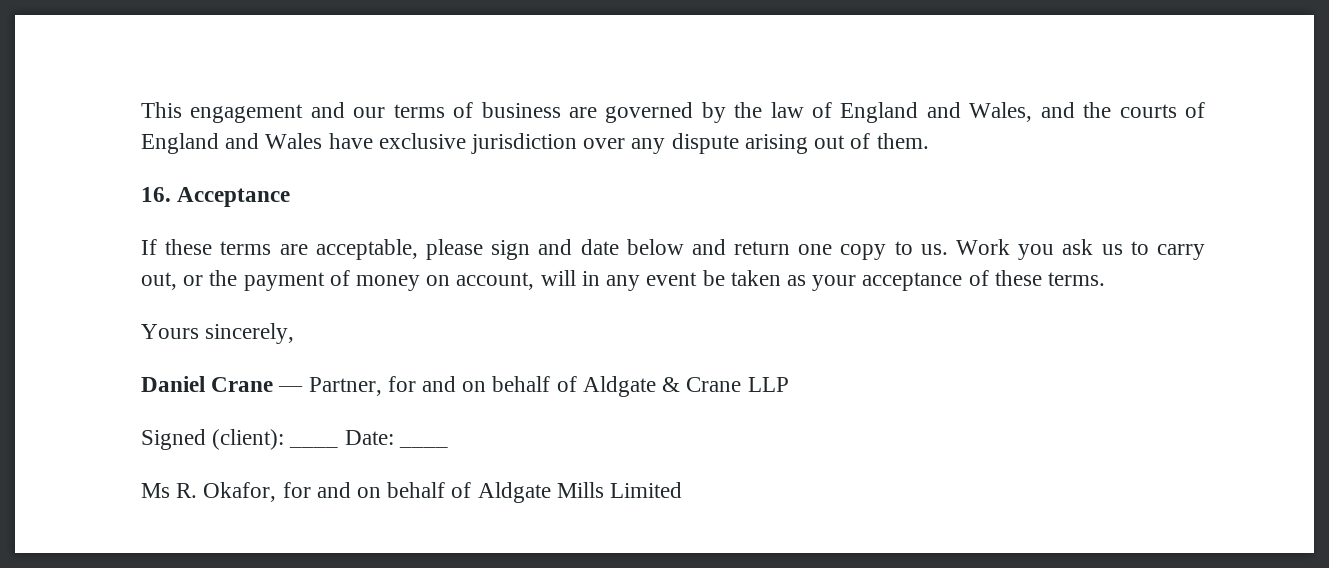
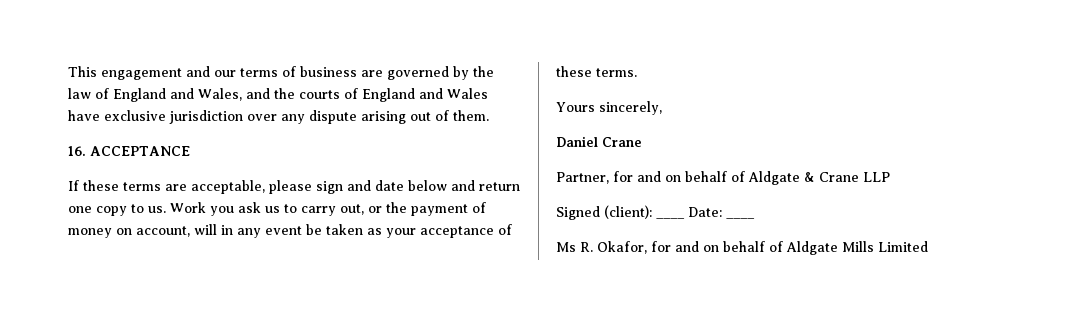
[177,187,291,207] Acceptance -> [90,146,190,156] ACCEPTANCE
[278,386,304,392] — -> (642, 142) //

